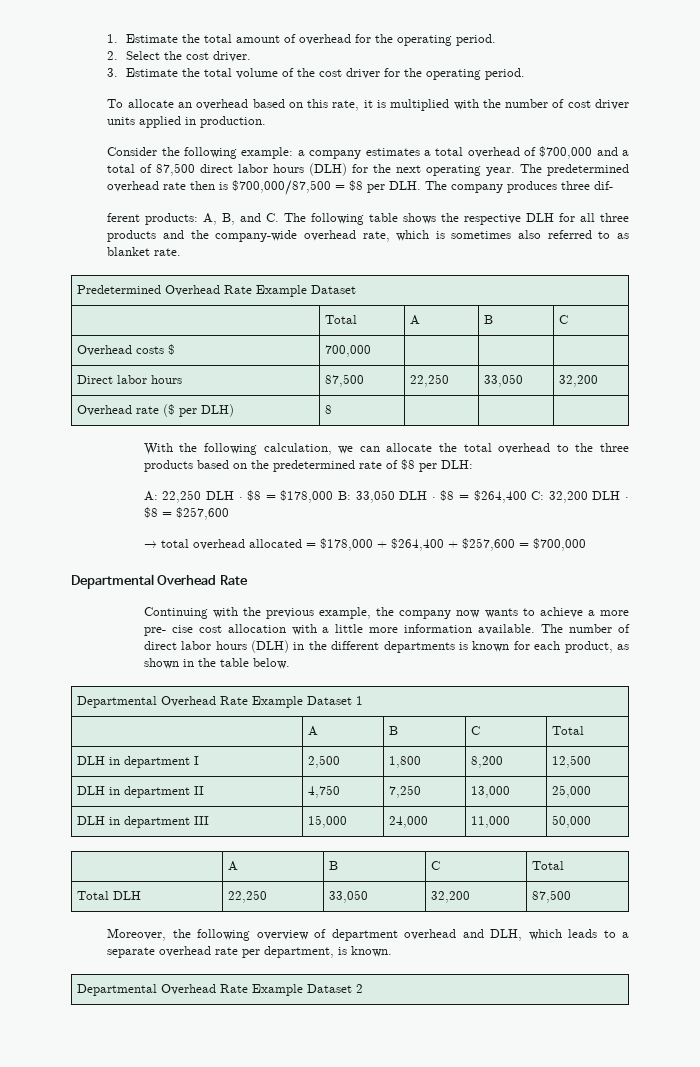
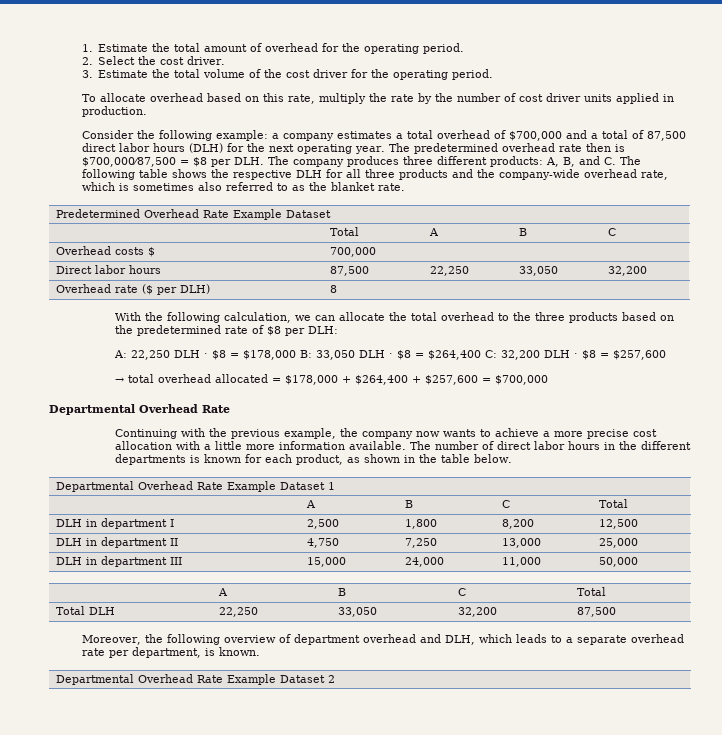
[177,102,192,108] an -> (146, 97) none
[363,99,479,111] it is multiplied with -> [318,93,432,104] multiply the rate by
[594,181,614,190] [107,213,141,222] dif- // ferent -> [436,156,487,165] different
(629, 236) none -> [308,182,327,191] the
[143,625,193,636] pre- cise -> [586,429,629,439] precise
[250,640,289,653] (DLH) -> (600, 445) none

